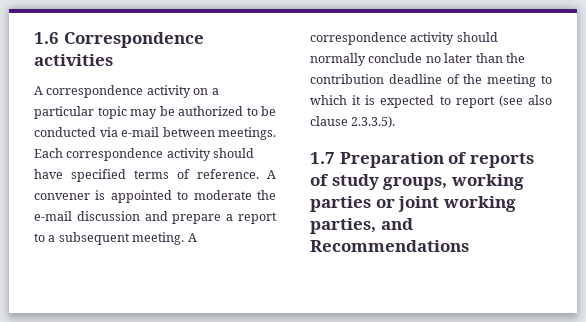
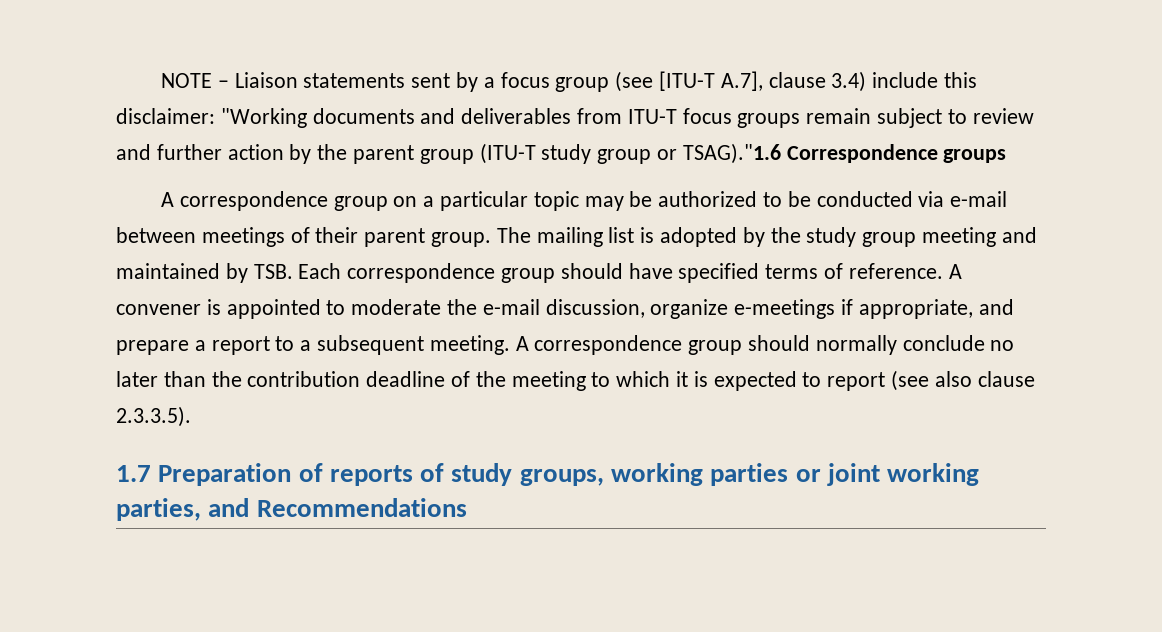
[34,32,204,48] [34,54,113,66] [34,85,191,98] 1.6 Correspondence activities // A correspondence activity -> [160,71,978,92] [116,108,1034,128] [116,143,1007,164] [160,191,388,211] NOTE – Liaison statements sent by a focus group (see [ITU-T A.7], clause 3.4) include this disclaimer: "Working documents and deliverables from ITU-T focus groups remain subject to review and further action by the parent group (ITU-T study group or TSAG)."1.6 Correspondence groups // A correspondence group
[218,127,276,140] meetings. -> [201,227,1037,247] [116,263,293,283] meetings of their parent group. The mailing list is adopted by the study group meeting and maintained by TSB.
[166,148,211,161] activity -> [501,268,556,283] group
[76,211,140,221] discussion -> [545,299,973,319] discussion, organize e-meetings if appropriate,
[410,32,455,45] activity -> [688,340,743,355] group

